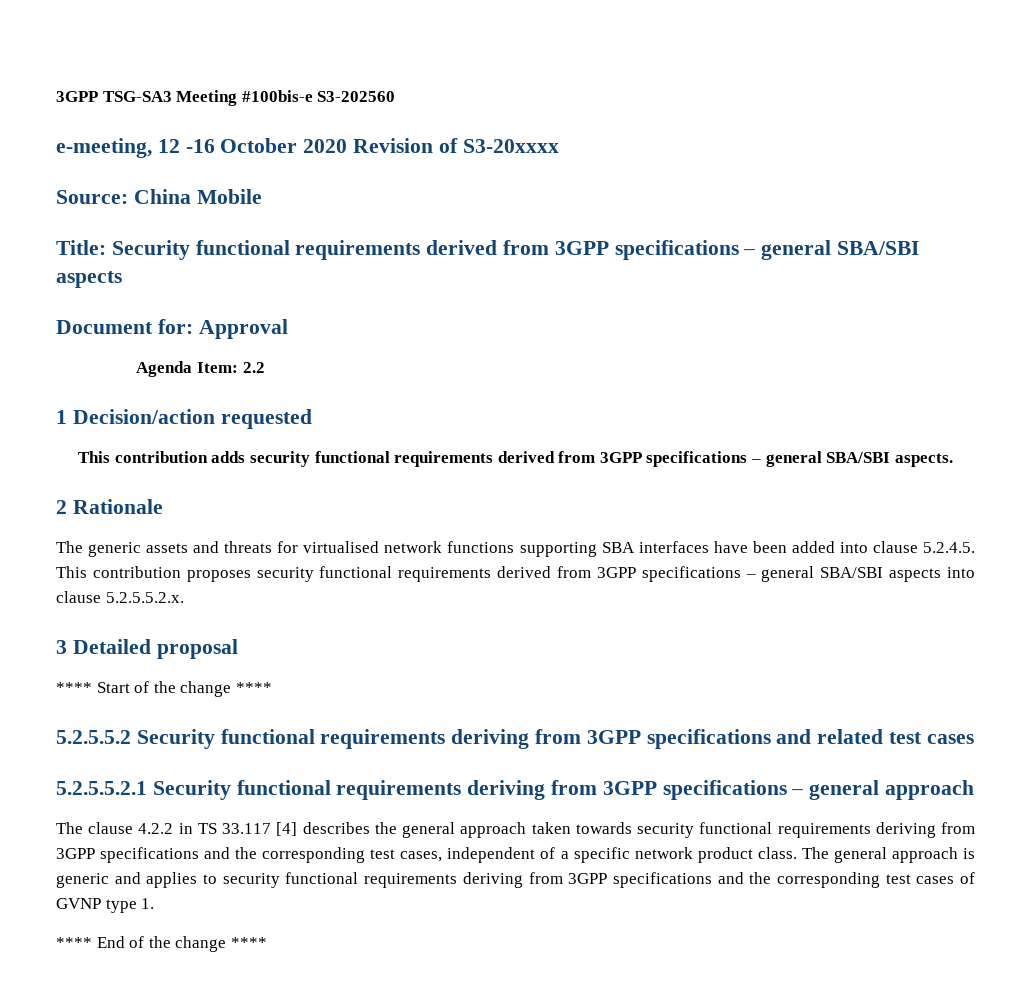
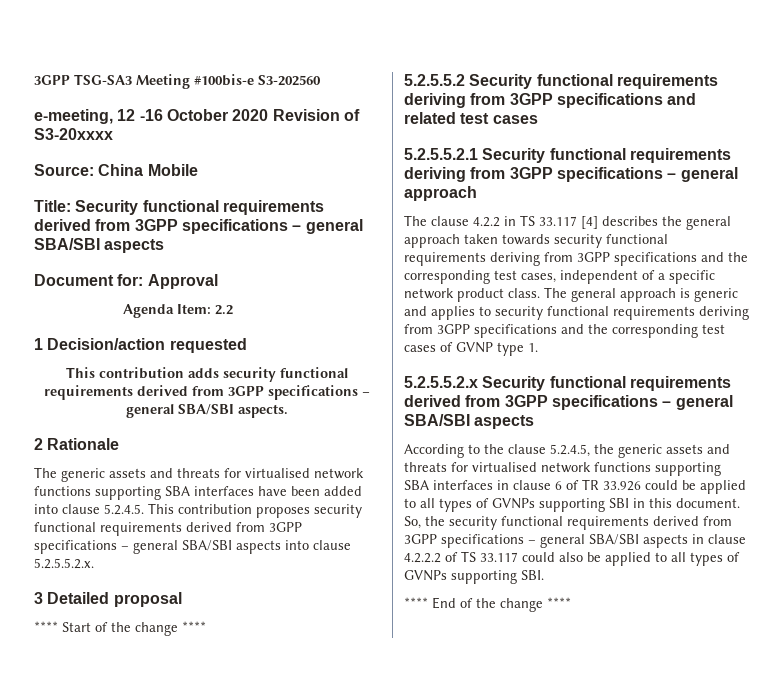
(155, 903) none -> [404,376,731,391] [404,395,733,410] [404,414,535,429] [404,444,730,458] [404,462,721,476] [404,479,746,494] [404,498,740,512] [404,516,732,530] [404,534,746,548] [404,551,740,566] [404,570,544,584] // 5.2.5.5.2.x Security functional requirements derived from 3GPP specifications – general SBA/SBI aspects // According to the clause 5.2.4.5, the generic assets and threats for virtualised network functions supporting SBA interfaces in clause 6 of TR 33.926 could be applied to all types of GVNPs supporting SBI in this document. So, the security functional requirements derived from 3GPP specifications – general SBA/SBI aspects in clause 4.2.2.2 of TS 33.117 could also be applied to all types of GVNPs supporting SBI.

